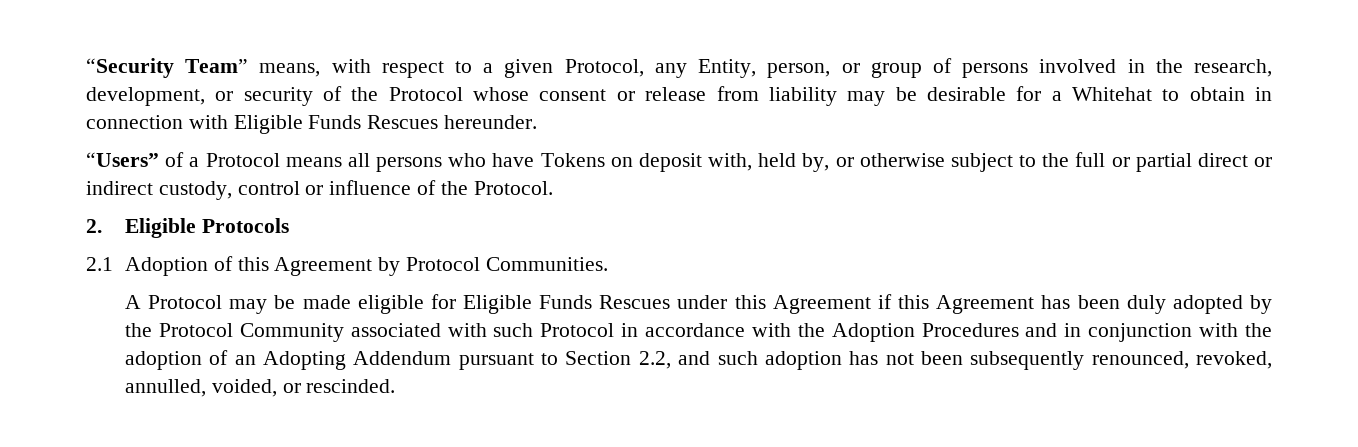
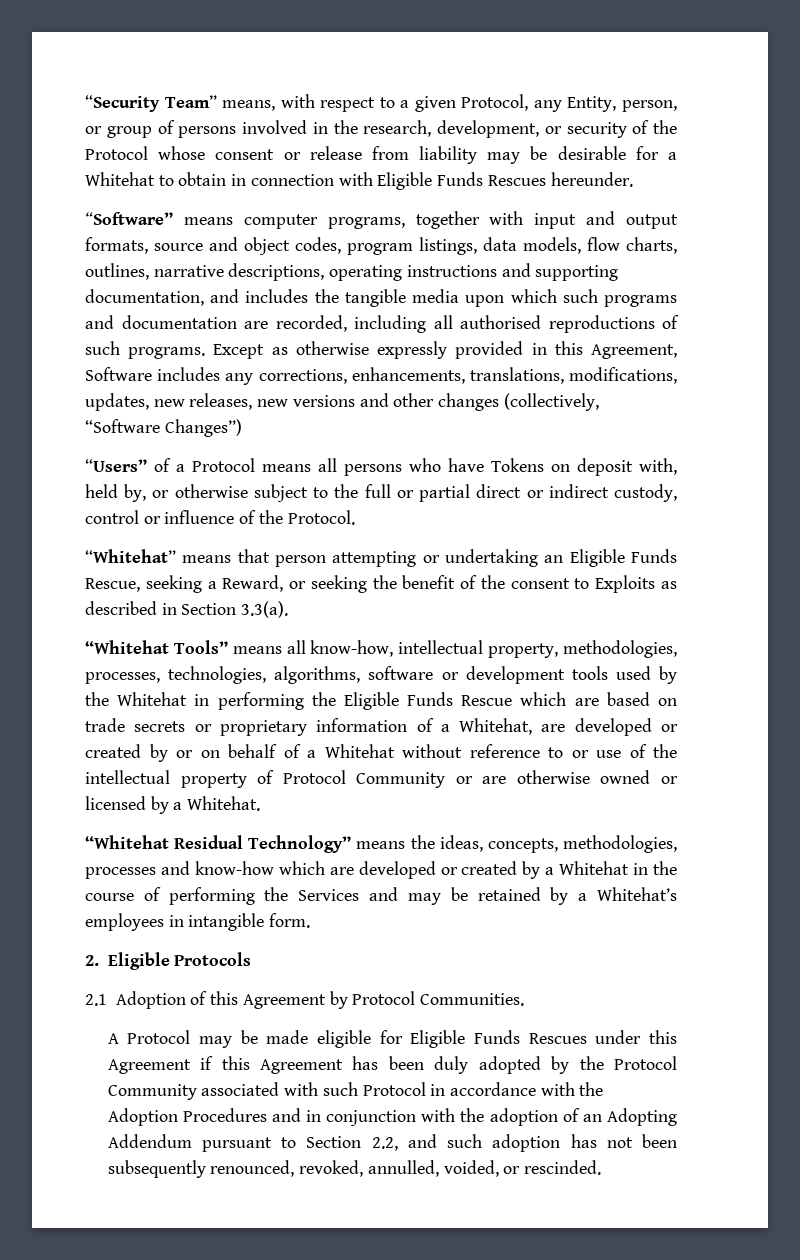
(538, 122) none -> [85,211,678,229] [85,237,677,255] [85,263,619,281] [85,289,677,307] [85,315,679,333] [85,341,677,359] [85,367,677,385] [85,393,599,411] [85,419,242,437] // “Software” means computer programs, together with input and output formats, source and object codes, program listings, data models, flow charts, outlines, narrative descriptions, operating instructions and supporting documentation, and includes the tangible media upon which such programs and documentation are recorded, including all authorised reproductions of such programs. Except as otherwise expressly provided in this Agreement, Software includes any corrections, enhancements, translations, modifications, updates, new releases, new versions and other changes (collectively, “Software Changes”)
(553, 188) none -> [85,549,677,567] [85,575,677,593] [85,601,289,618] [85,640,678,658] [85,666,677,684] [85,692,677,710] [85,718,678,736] [85,744,677,762] [85,770,678,788] [85,796,261,814] [85,835,678,853] [85,861,677,879] [85,887,677,905] [85,913,311,931] // “Whitehat” means that person attempting or undertaking an Eligible Funds Rescue, seeking a Reward, or seeking the benefit of the consent to Exploits as described in Section 3.3(a). // “Whitehat Tools” means all know-how, intellectual property, methodologies, processes, technologies, algorithms, software or development tools used by the Whitehat in performing the Eligible Funds Rescue which are based on trade secrets or proprietary information of a Whitehat, are developed or created by or on behalf of a Whitehat without reference to or use of the intellectual property of Protocol Community or are otherwise owned or licensed by a Whitehat. // “Whitehat Residual Technology” means the ideas, concepts, methodologies, processes and know-how which are developed or created by a Whitehat in the course of performing the Services and may be retained by a Whitehat’s employees in intangible form.

